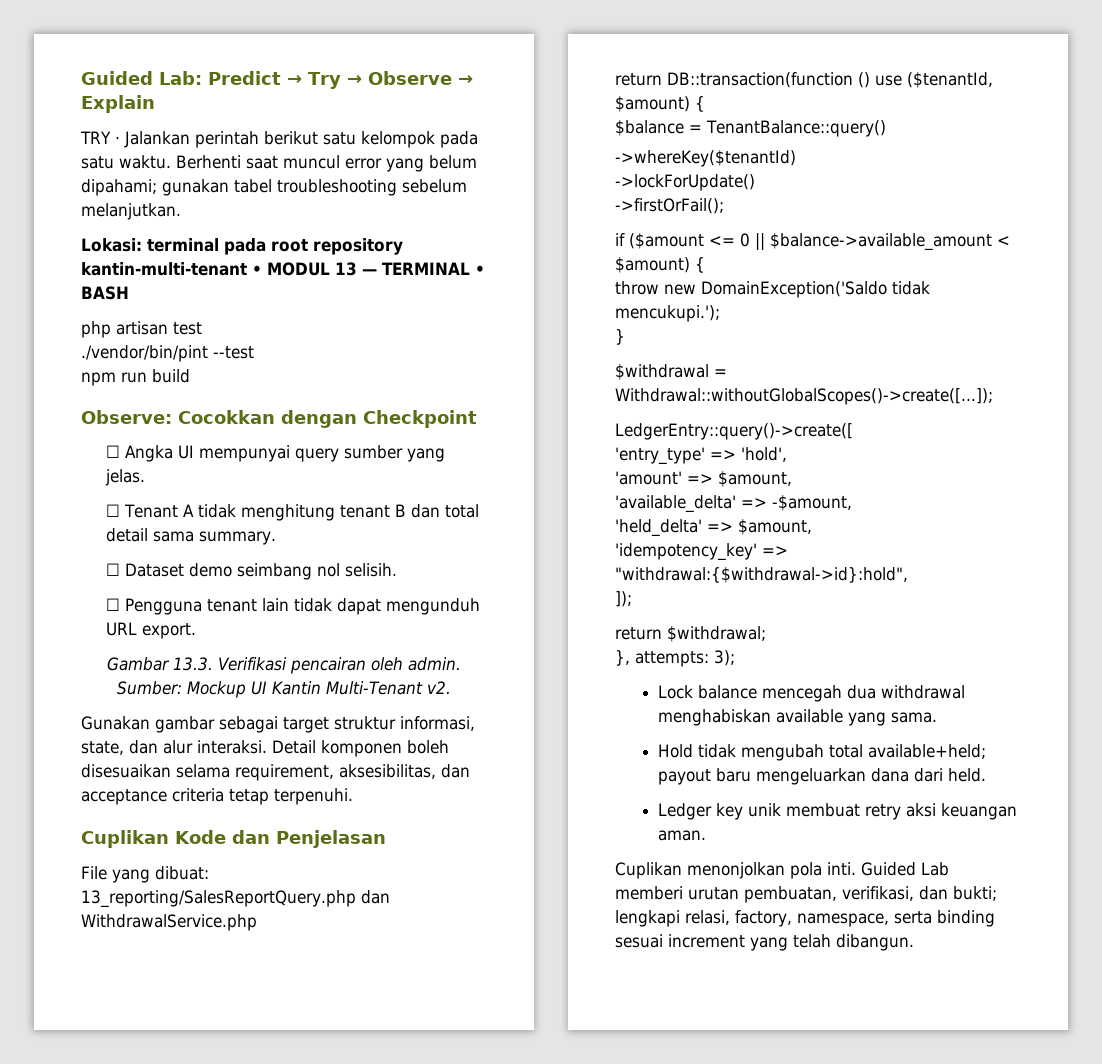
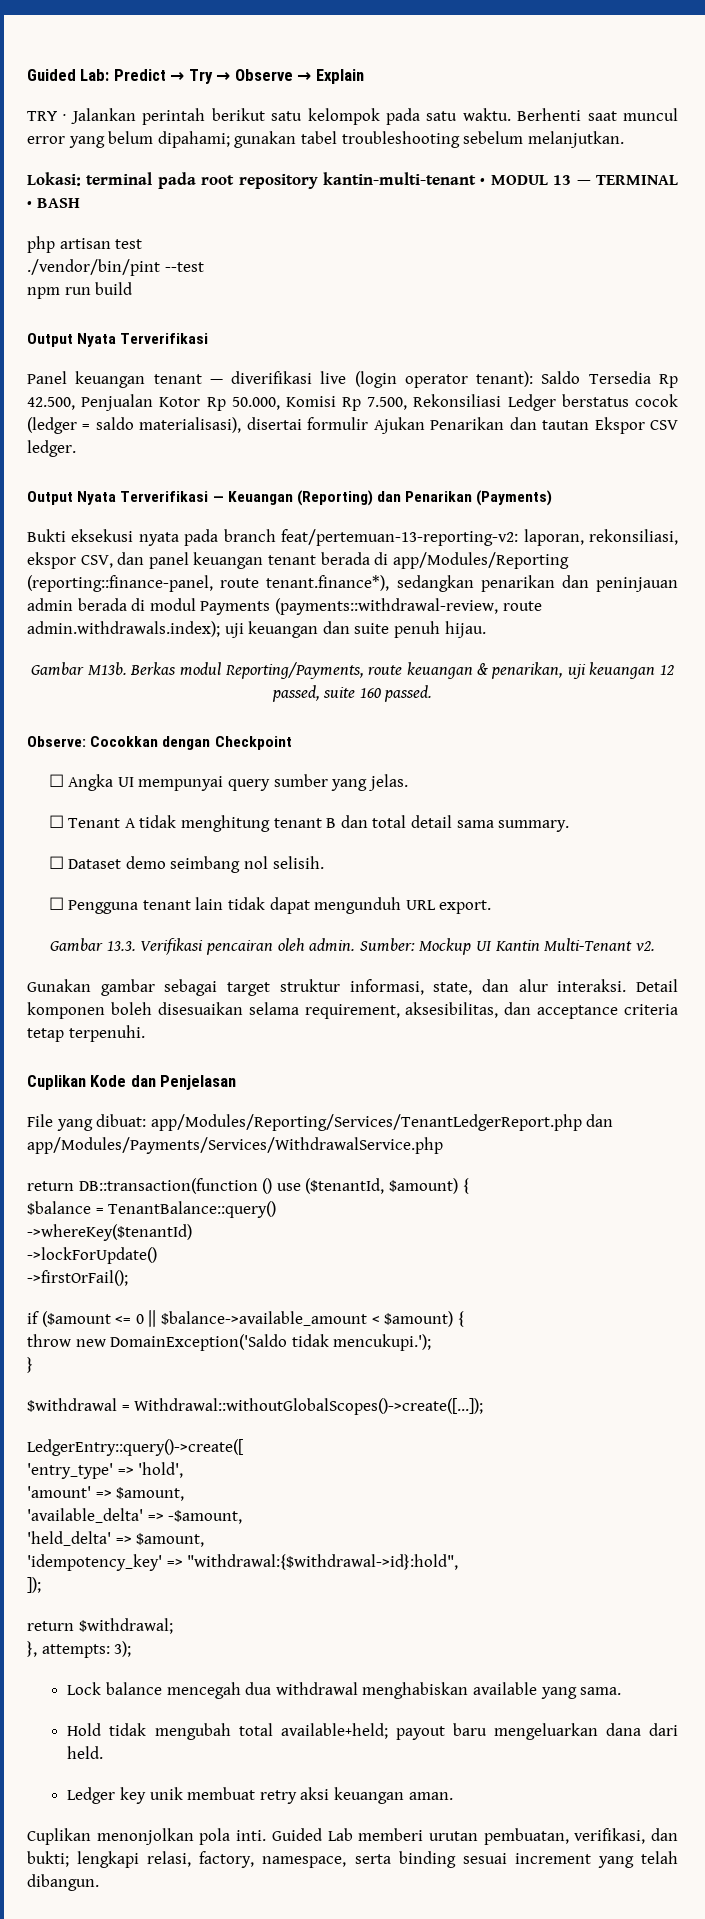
(190, 376) none -> [27,333,209,347] [27,371,678,388] [27,394,678,411] [27,417,678,434] [27,440,76,457] [27,490,553,506] [27,529,678,546] [27,552,569,569] [27,575,678,592] [27,598,542,615] [27,621,486,638] [31,662,674,679] [271,685,433,702] // Output Nyata Terverifikasi // Panel keuangan tenant — diverifikasi live (login operator tenant): Saldo Tersedia Rp 42.500, Penjualan Kotor Rp 50.000, Komisi Rp 7.500, Rekonsiliasi Ledger berstatus cocok (ledger = saldo materialisasi), disertai formulir Ajukan Penarikan dan tautan Ekspor CSV ledger. // Output Nyata Terverifikasi — Keuangan (Reporting) dan Penarikan (Payments) // Bukti eksekusi nyata pada branch feat/pertemuan-13-reporting-v2: laporan, rekonsiliasi, ekspor CSV, dan panel keuangan tenant berada di app/Modules/Reporting (reporting::finance-panel, route tenant.finance*), sedangkan penarikan dan peninjauan admin berada di modul Payments (payments::withdrawal-review, route admin.withdrawals.index); uji keuangan dan suite penuh hijau. // Gambar M13b. Berkas modul Reporting/Payments, route keuangan & penarikan, uji keuangan 12 passed, suite 160 passed.
[81,890,390,908] [81,914,257,931] 13_reporting/SalesReportQuery.php dan WithdrawalService.php -> [150,1114,614,1131] [27,1137,443,1154] app/Modules/Reporting/Services/TenantLedgerReport.php dan app/Modules/Payments/Services/WithdrawalService.php

